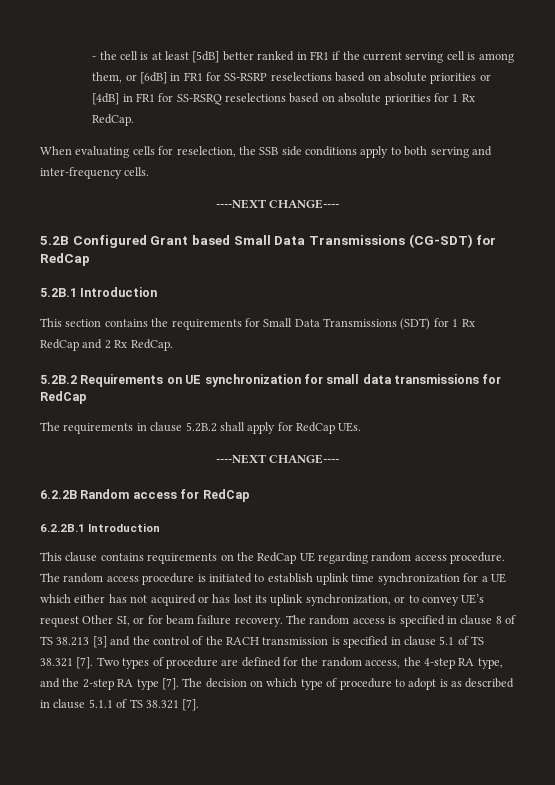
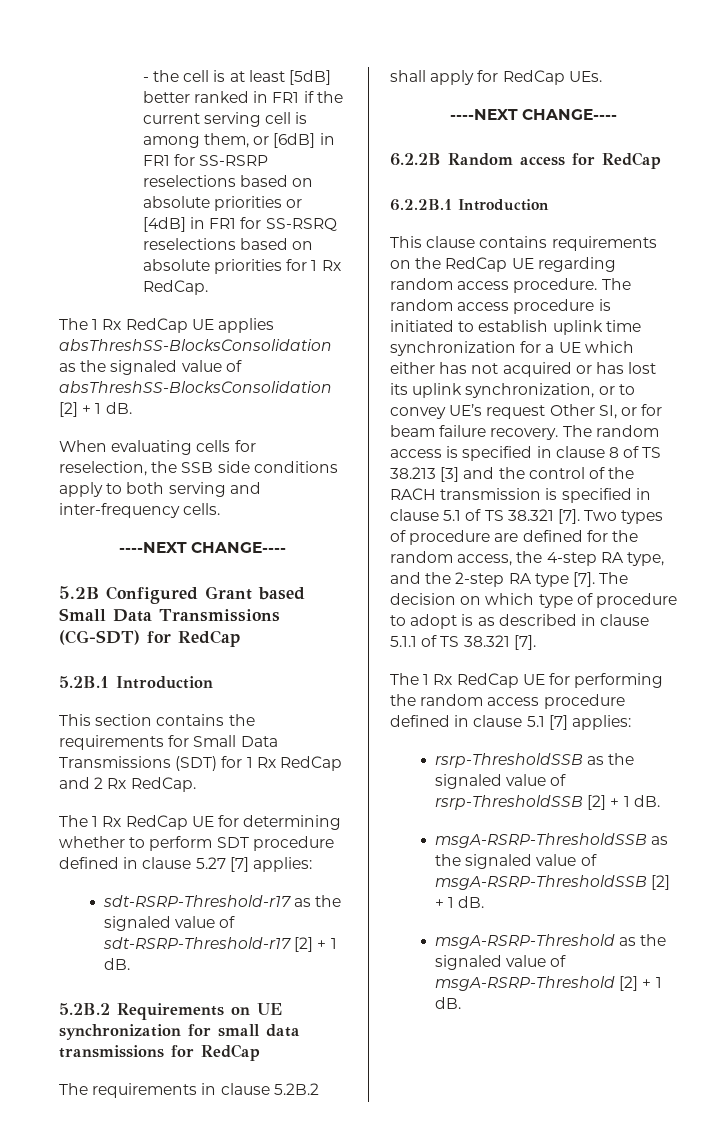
(135, 120) none -> [59,318,274,333] [59,339,332,351] [59,360,242,375] [59,381,332,393] [59,402,132,417] // The 1 Rx RedCap UE applies absThreshSS-BlocksConsolidation as the signaled value of absThreshSS-BlocksConsolidation [2] + 1 dB.
(173, 345) none -> [59,815,342,830] [59,836,334,851] [59,857,312,872] [103,895,342,907] [104,916,236,931] [103,937,337,952] [104,958,131,970] // The 1 Rx RedCap UE for determining whether to perform SDT procedure defined in clause 5.27 [7] applies: // sdt-RSRP-Threshold-r17 as the signaled value of sdt-RSRP-Threshold-r17 [2] + 1 dB.
(200, 705) none -> [390,673,664,688] [390,694,625,709] [390,715,631,730] [435,753,635,768] [435,774,567,789] [435,795,660,810] [435,833,669,848] [435,854,597,869] [435,875,671,890] [435,896,485,908] [435,934,667,949] [435,955,567,970] [435,976,662,991] [435,997,462,1009] // The 1 Rx RedCap UE for performing the random access procedure defined in clause 5.1 [7] applies: // rsrp-ThresholdSSB as the signaled value of rsrp-ThresholdSSB [2] + 1 dB. // msgA-RSRP-ThresholdSSB as the signaled value of msgA-RSRP-ThresholdSSB [2] + 1 dB. // msgA-RSRP-Threshold as the signaled value of msgA-RSRP-Threshold [2] + 1 dB.

